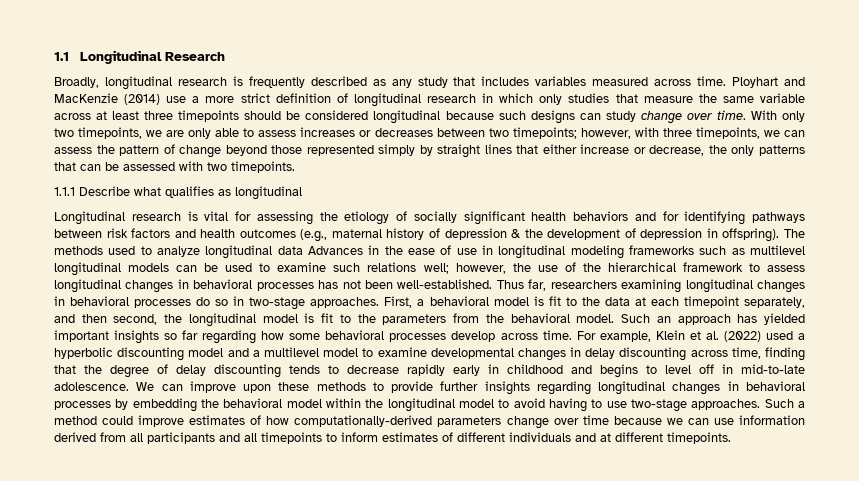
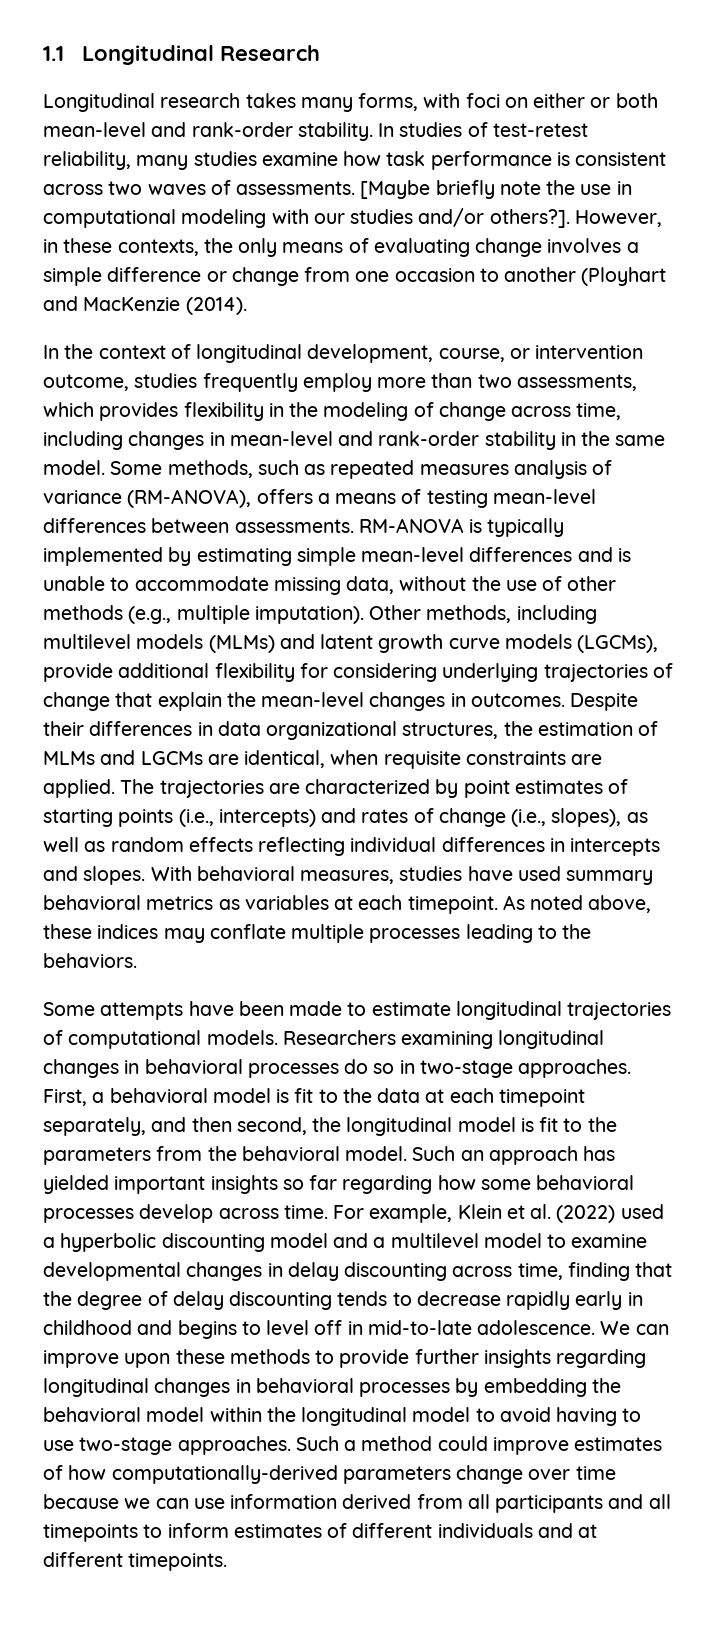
[54,76,805,90] [54,93,805,107] [54,110,805,124] [54,127,805,139] [54,144,805,158] [54,161,295,173] [54,186,302,200] [54,211,805,225] [54,228,805,242] [54,245,805,259] [54,262,805,276] [54,279,617,293] Broadly, longitudinal research is frequently described as any study that includes variables measured across time. Ployhart and MacKenzie (2014) use a more strict definition of longitudinal research in which only studies that measure the same variable across at least three timepoints should be considered longitudinal because such designs can study change over time. With only two timepoints, we are only able to assess increases or decreases between two timepoints; however, with three timepoints, we can assess the pattern of change beyond those represented simply by straight lines that either increase or decrease, the only patterns that can be assessed with two timepoints. // 1.1.1 Describe what qualifies as longitudinal // Longitudinal research is vital for assessing the etiology of socially significant health behaviors and for identifying pathways between risk factors and health outcomes (e.g., maternal history of depression & the development of depression in offspring). The methods used to analyze longitudinal data Advances in the ease of use in longitudinal modeling frameworks such as multilevel longitudinal models can be used to examine such relations well; however, the use of the hierarchical framework to assess longitudinal changes in behavioral processes has not been well-established. Thus far, researchers -> [43,93,658,112] [43,122,588,141] [43,151,667,170] [43,180,632,199] [43,208,662,228] [43,238,639,257] [43,267,667,286] [43,296,247,315] [43,344,644,363] [43,373,637,392] [43,402,622,421] [43,431,666,450] [43,460,613,479] [43,489,596,508] [43,518,565,537] [43,547,631,566] [43,576,617,595] [43,605,597,624] [43,634,659,653] [43,663,673,682] [43,692,639,711] [43,721,659,740] [43,750,603,769] [43,779,629,798] [43,808,648,827] [43,837,661,856] [43,866,654,885] [43,895,652,914] [43,924,592,943] [43,953,137,968] [43,1001,672,1020] [43,1030,396,1049] Longitudinal research takes many forms, with foci on either or both mean-level and rank-order stability. In studies of test-retest reliability, many studies examine how task performance is consistent across two waves of assessments. [Maybe briefly note the use in computational modeling with our studies and/or others?]. However, in these contexts, the only means of evaluating change involves a simple difference or change from one occasion to another (Ployhart and MacKenzie (2014). // In the context of longitudinal development, course, or intervention outcome, studies frequently employ more than two assessments, which provides flexibility in the modeling of change across time, including changes in mean-level and rank-order stability in the same model. Some methods, such as repeated measures analysis of variance (RM-ANOVA), offers a means of testing mean-level differences between assessments. RM-ANOVA is typically implemented by estimating simple mean-level differences and is unable to accommodate missing data, without the use of other methods (e.g., multiple imputation). Other methods, including multilevel models (MLMs) and latent growth curve models (LGCMs), provide additional flexibility for considering underlying trajectories of change that explain the mean-level changes in outcomes. Despite their differences in data organizational structures, the estimation of MLMs and LGCMs are identical, when requisite constraints are applied. The trajectories are characterized by point estimates of starting points (i.e., intercepts) and rates of change (i.e., slopes), as well as random effects reflecting individual differences in intercepts and slopes. With behavioral measures, studies have used summary behavioral metrics as variables at each timepoint. As noted above, these indices may conflate multiple processes leading to the behaviors. // Some attempts have been made to estimate longitudinal trajectories of computational models. Researchers

